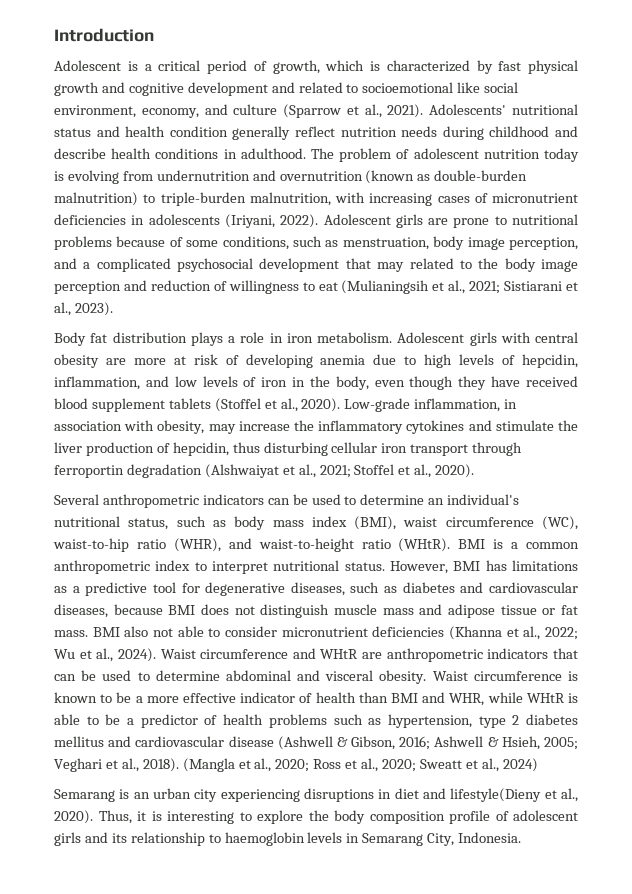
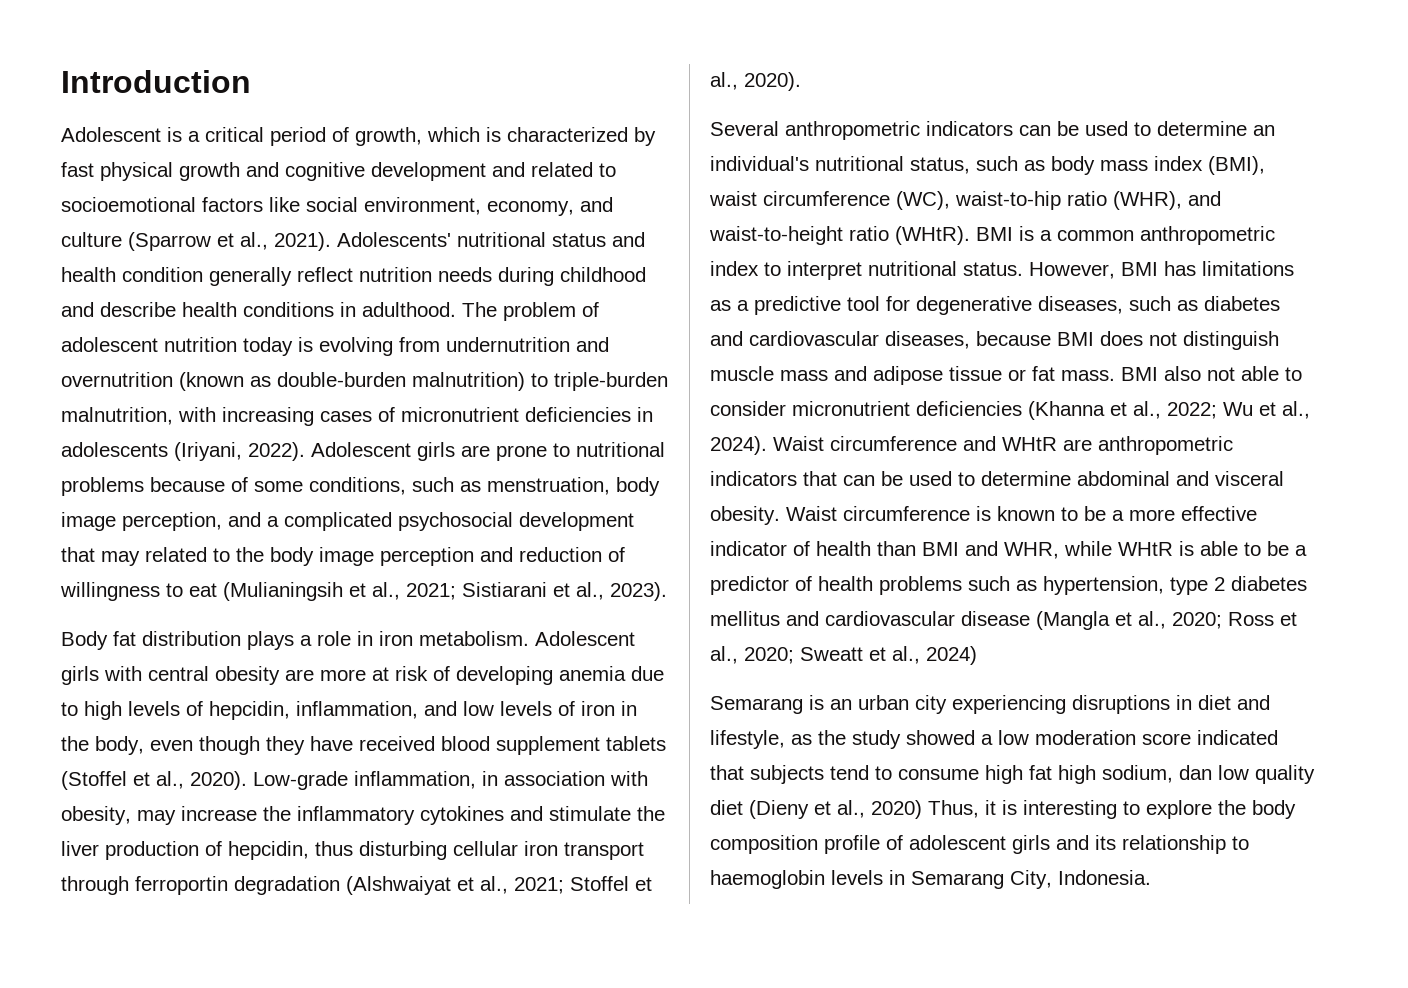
(454, 87) none -> [202,197,263,212] factors
[277,736,578,750] [54,758,179,772] (Ashwell & Gibson, 2016; Ashwell & Hsieh, 2005; Veghari et al., 2018). -> (1030, 618) none
[450,788,578,802] [54,810,93,824] lifestyle(Dieny et al., 2020). -> [710,730,1278,749] [710,765,1315,784] [710,800,922,819] lifestyle, as the study showed a low moderation score indicated that subjects tend to consume high fat high sodium, dan low quality diet (Dieny et al., 2020)

